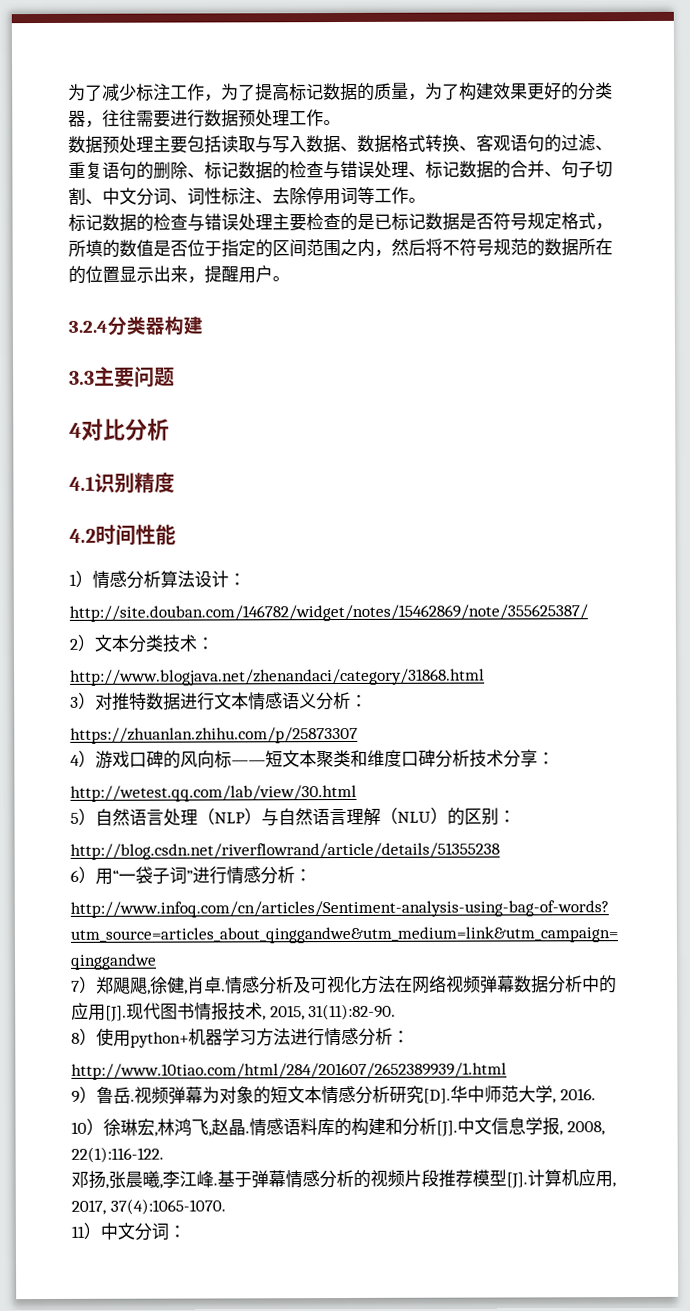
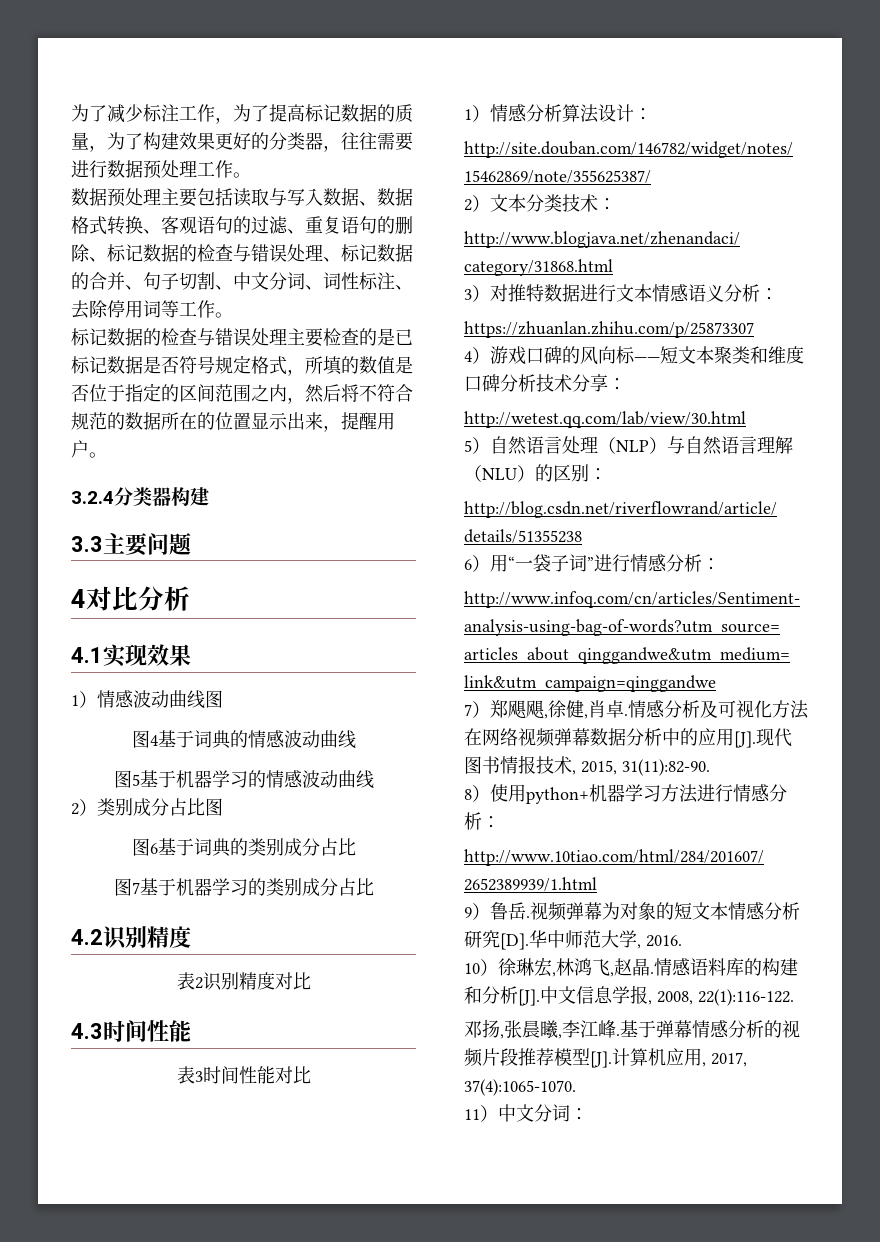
[476,239,494,257] 号 -> [395,384,413,402] 合
[94,472,175,494] [69,524,176,546] 识别精度 // 4.2时间性能 -> [103,644,191,667] [71,690,223,709] [131,730,356,749] [113,770,374,789] [71,798,223,816] [131,838,356,857] [113,878,374,896] [71,926,191,950] [176,972,311,991] [71,1020,191,1042] [176,1066,311,1084] 实现效果 // 1）情感波动曲线图 // 图4基于词典的情感波动曲线 // 图5基于机器学习的情感波动曲线 // 2）类别成分占比图 // 图6基于词典的类别成分占比 // 图7基于机器学习的类别成分占比 // 4.2识别精度 // 表2识别精度对比 // 4.3时间性能 // 表3时间性能对比

